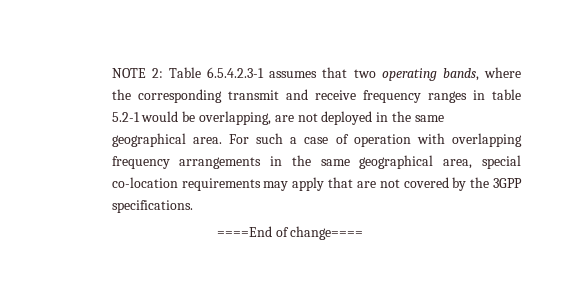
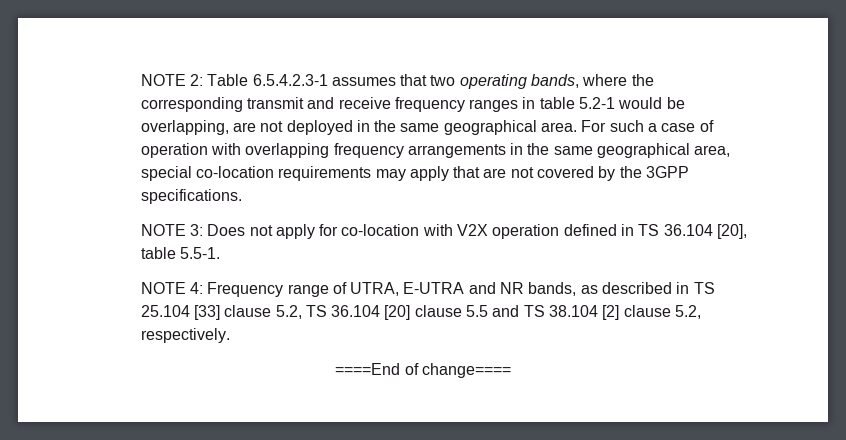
(193, 206) none -> [140,224,748,239] [140,247,220,259] [140,282,715,297] [140,305,702,320] [140,328,230,343] // NOTE 3: Does not apply for co-location with V2X operation defined in TS 36.104 [20], table 5.5-1. // NOTE 4: Frequency range of UTRA, E-UTRA and NR bands, as described in TS 25.104 [33] clause 5.2, TS 36.104 [20] clause 5.5 and TS 38.104 [2] clause 5.2, respectively.

